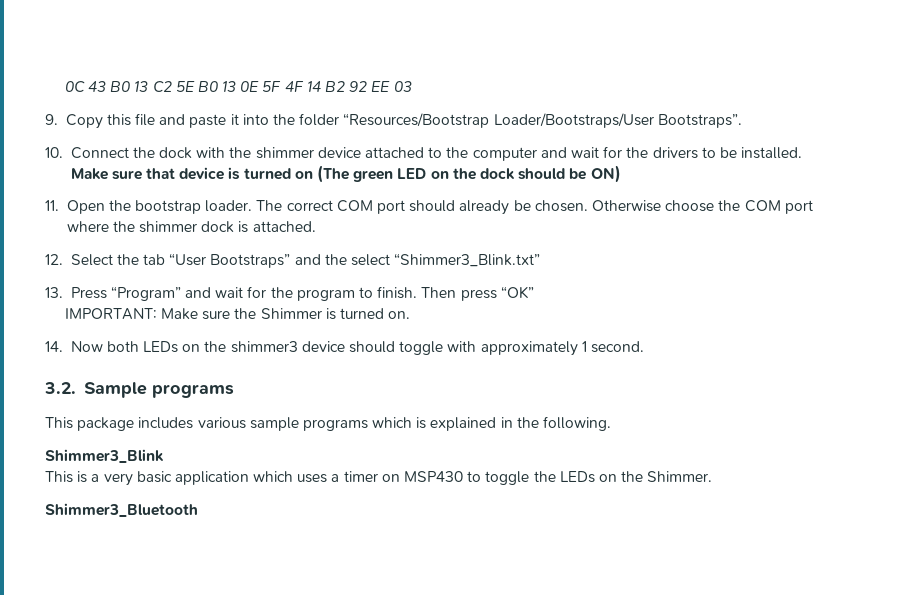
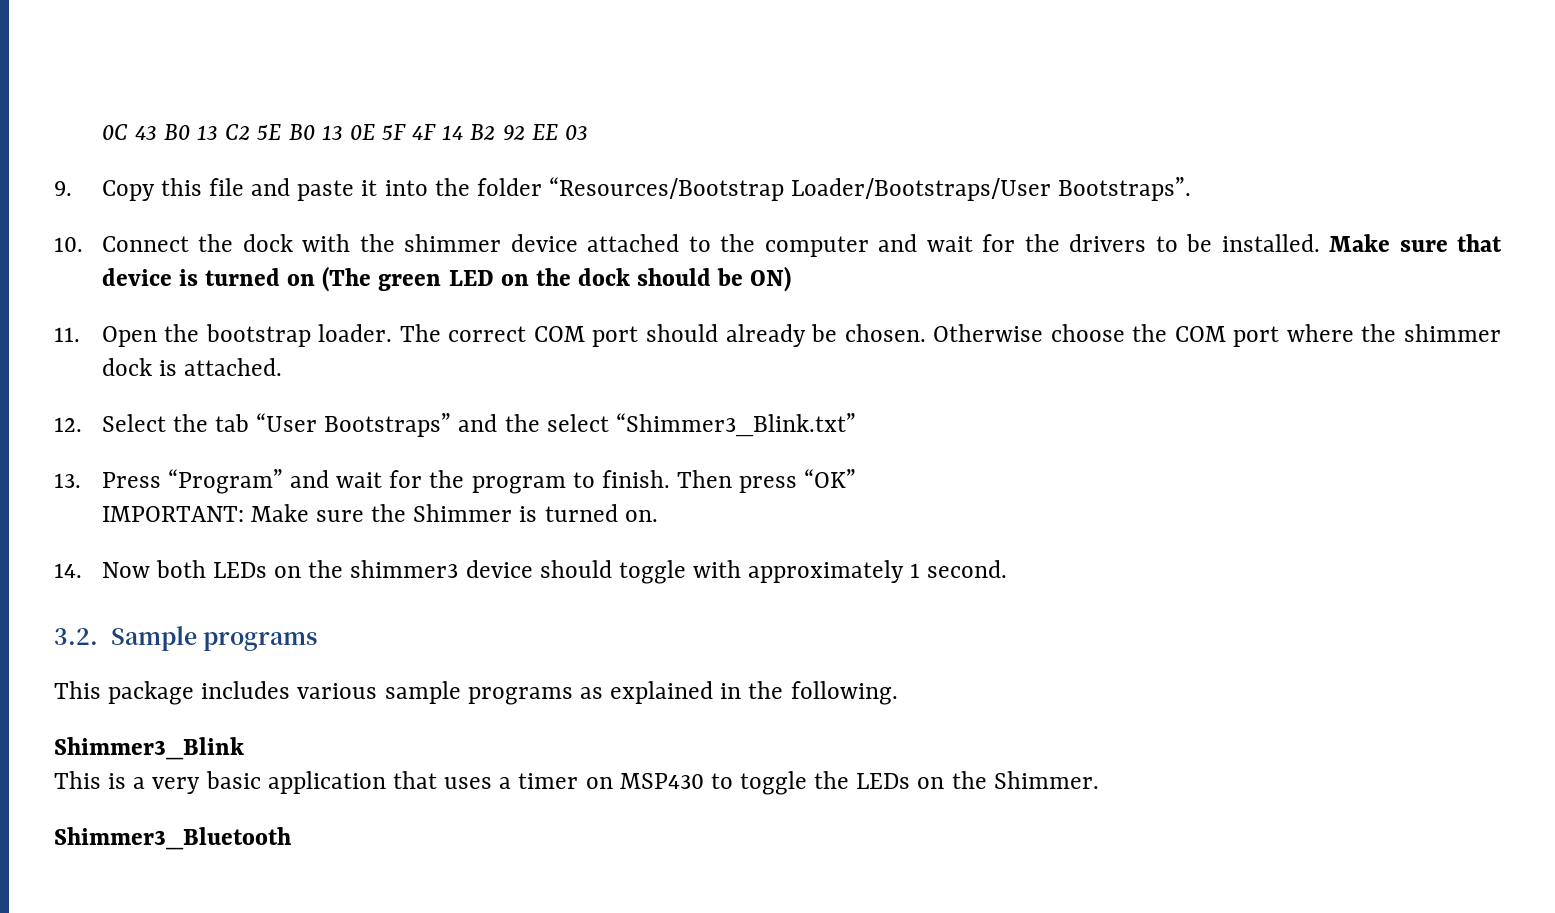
[372,417,427,429] which is -> [579,687,603,699] as
[253,471,294,482] which -> [392,771,437,789] that

